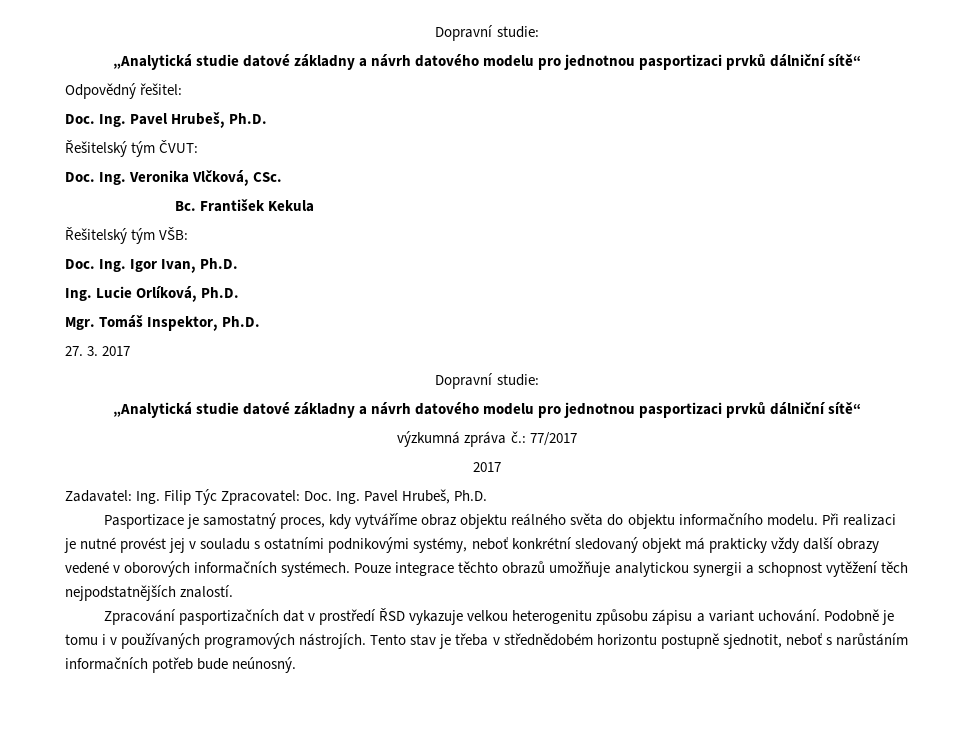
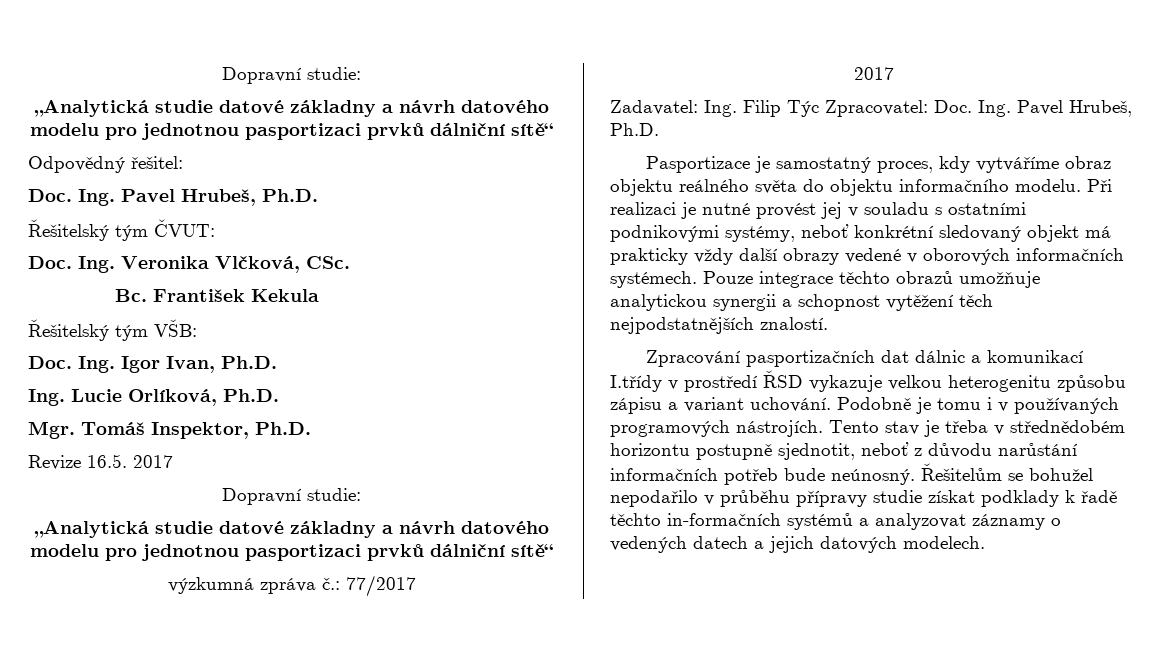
[65,346,99,356] 27. 3. -> [28,454,127,470] Revize 16.5.
(305, 616) none -> [914,350,1084,363] [610,375,662,392] dálnic a komunikací I.třídy
[825,633,908,646] s narůstáním -> [914,443,1078,458] z důvodu narůstání
(297, 665) none -> [921,463,1093,481] [610,490,1117,507] [610,513,1061,530] [610,536,985,553] Řešitelům se bohužel nepodařilo v průběhu přípravy studie získat podklady k řadě těchto in-formačních systémů a analyzovat záznamy o vedených datech a jejich datových modelech.

